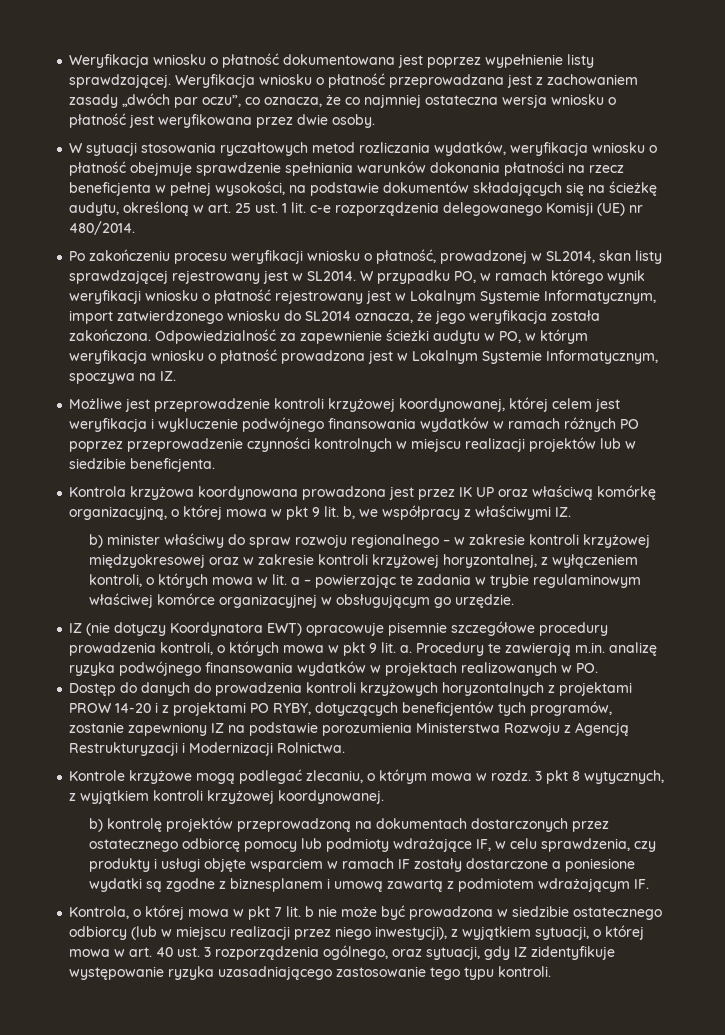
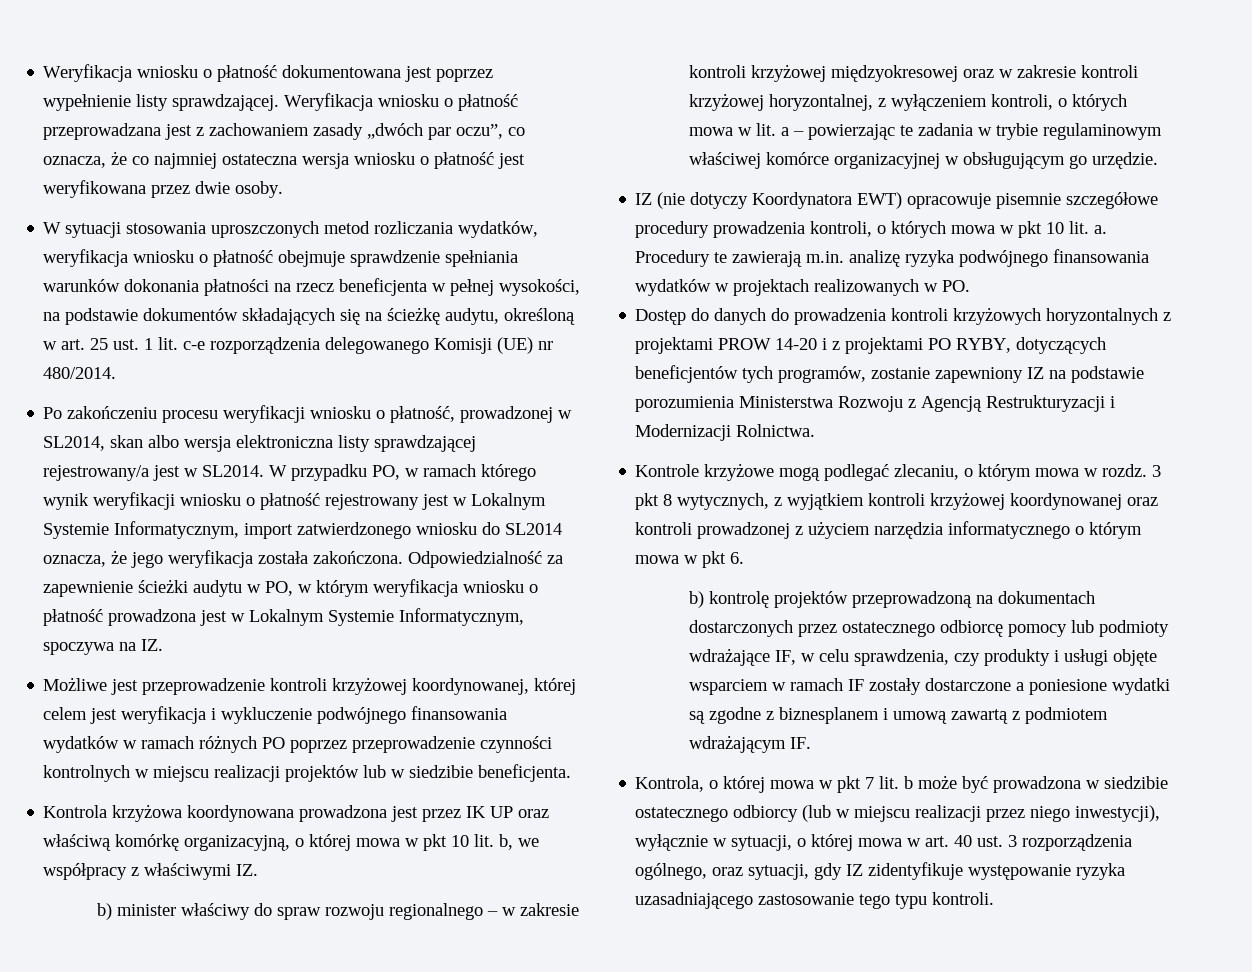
[220,142,309,156] ryczałtowych -> [211,221,320,238] uproszczonych
(632, 255) none -> [148,435,334,452] albo wersja elektroniczna
[172,270,261,284] rejestrowany -> [43,465,150,481] rejestrowany/a
[312,507,321,517] 9 -> [451,835,470,847] 10
[369,643,378,653] 9 -> [1046,222,1065,234] 10
[278,790,385,804] koordynowanej. -> [1010,493,1159,510] [635,521,1143,539] [635,551,745,568] koordynowanej oraz kontroli prowadzonej z użyciem narzędzia informatycznego o którym mowa w pkt 6.
[318,906,338,917] nie -> (914, 782) none
[451,926,532,940] z wyjątkiem -> [635,834,728,851] wyłącznie w

